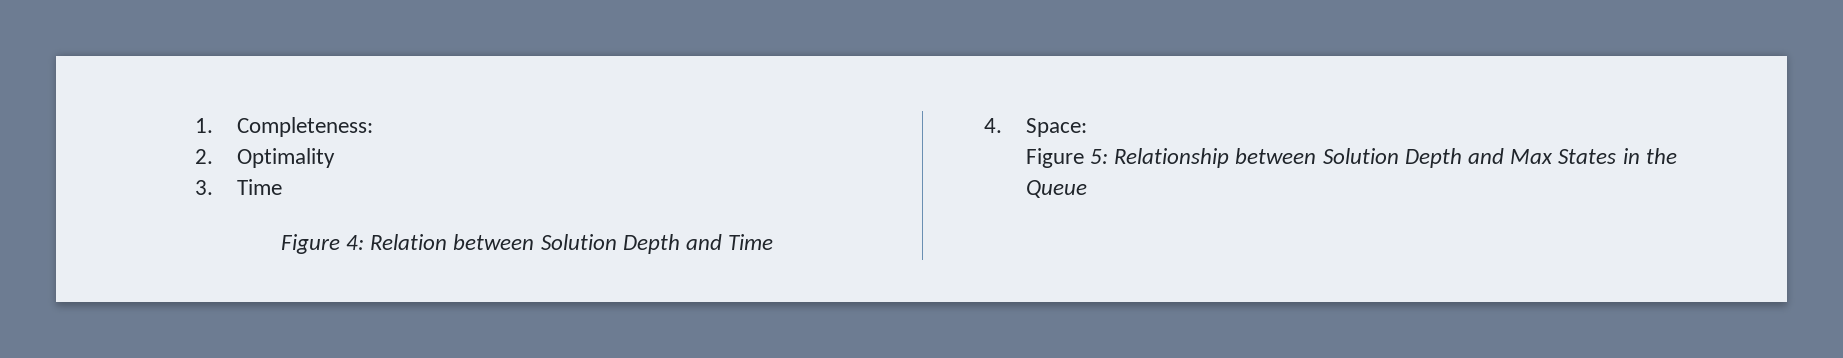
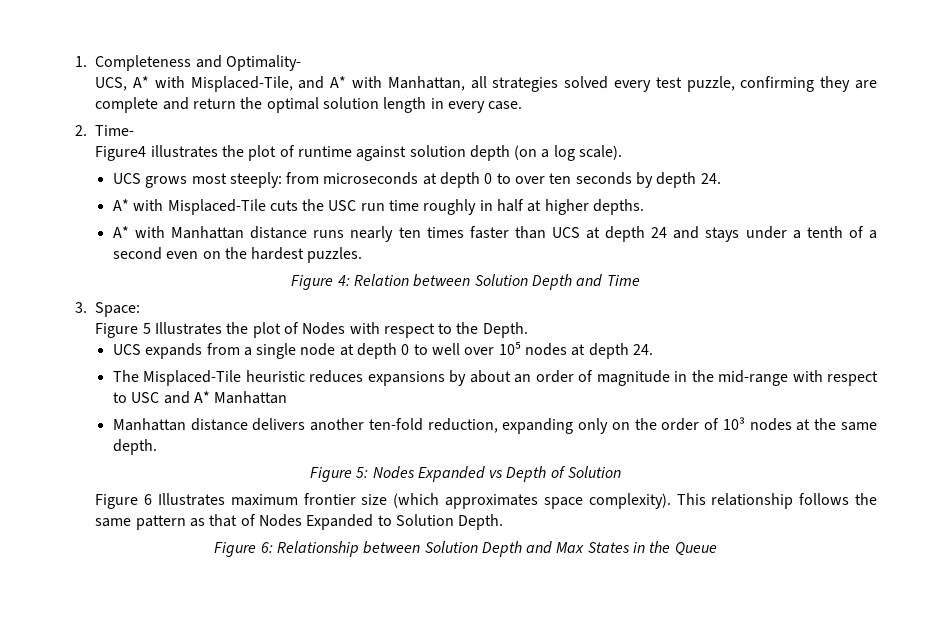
[236,117,373,137] [194,148,335,168] [194,179,282,195] Completeness: // 2. Optimality // 3. Time -> [95,55,301,71] [95,76,878,92] [95,97,523,113] [74,125,135,136] [95,145,623,161] [112,172,721,188] [112,199,645,215] [112,226,878,242] [112,247,363,263] Completeness and Optimality- // UCS, A* with Misplaced-Tile, and A* with Manhattan, all strategies solved every test puzzle, confirming they are complete and return the optimal solution length in every case. // 2. Time- // Figure4 illustrates the plot of runtime against solution depth (on a log scale). // UCS grows most steeply: from microseconds at depth 0 to over ten seconds by depth 24. // A* with Misplaced-Tile cuts the USC run time roughly in half at higher depths. // A* with Manhattan distance runs nearly ten times faster than UCS at depth 24 and stays under a tenth of a second even on the hardest puzzles.
[983,118,1002,133] 4. -> [74,302,87,313] 3.
[1089,149,1108,164] 5: -> [142,322,528,338] [112,342,654,359] [112,370,879,386] [112,391,288,404] [112,417,878,434] [112,439,157,455] [309,466,622,482] [95,493,877,509] [95,514,504,530] [214,542,273,557] 5 Illustrates the plot of Nodes with respect to the Depth. // UCS expands from a single node at depth 0 to well over 10⁵ nodes at depth 24. // The Misplaced-Tile heuristic reduces expansions by about an order of magnitude in the mid-range with respect to USC and A* Manhattan // Manhattan distance delivers another ten-fold reduction, expanding only on the order of 10³ nodes at the same depth. // Figure 5: Nodes Expanded vs Depth of Solution // Figure 6 Illustrates maximum frontier size (which approximates space complexity). This relationship follows the same pattern as that of Nodes Expanded to Solution Depth. // Figure 6:

